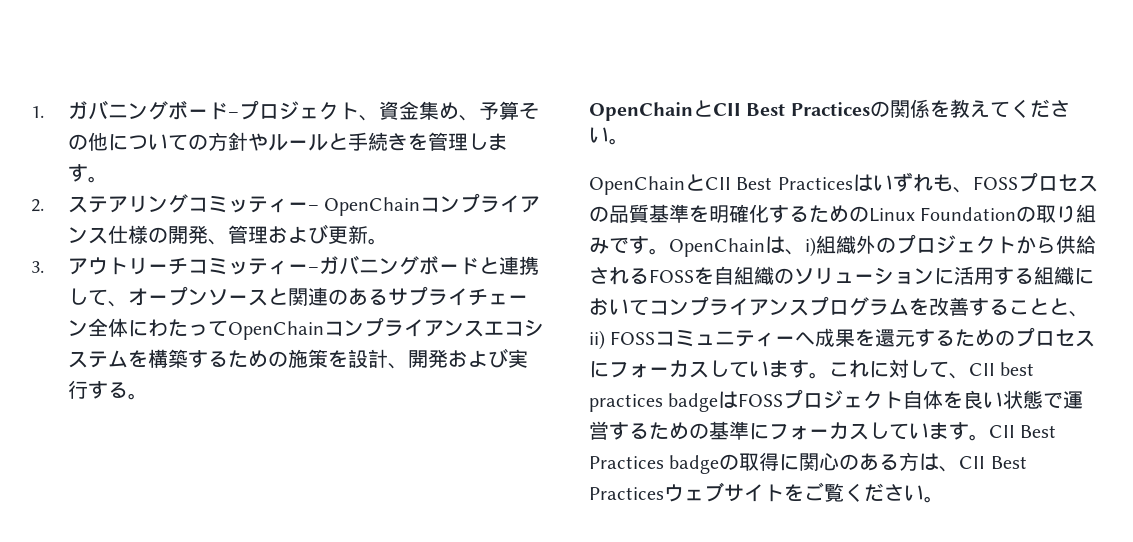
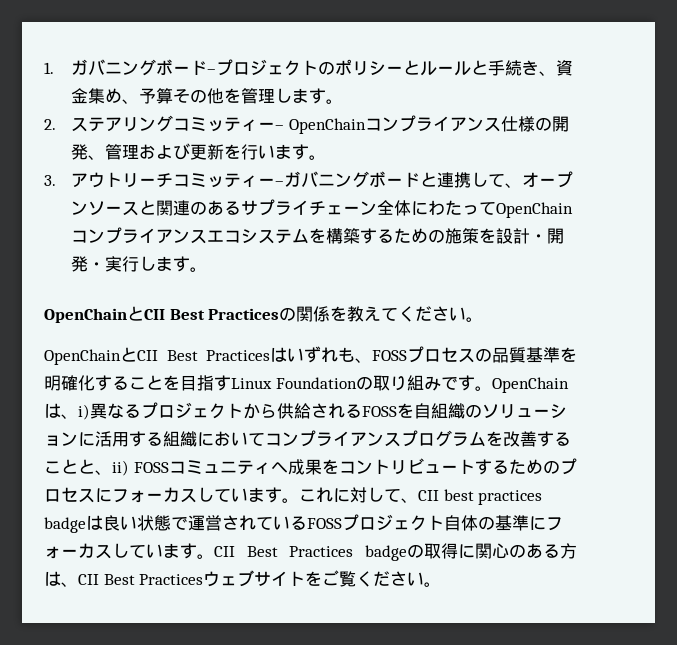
(359, 111) none -> [318,59,540,76] のポリシーとルールと手続き
[107,132,408,151] についての方針やルールと手続き -> (225, 96) none
(368, 234) none -> [224,144,310,160] を行います
[387,348,528,369] [67,380,128,399] 、開発および実行する -> [530,228,565,244] [71,256,191,272] ・開発・実行します
[809,205,869,223] ための -> [129,375,231,391] ことを目指す
[816,235,896,254] 組織外の -> [90,403,141,419] 異なる
[775,336,796,345] ー -> (271, 468) none
[875,329,916,347] 還元 -> [339,458,475,475] コントリビュート
(739, 400) none -> [103,515,307,531] 良い状態で運営されている
[943,390,1084,409] [589,421,689,440] を良い状態で運営するため -> (478, 523) none

